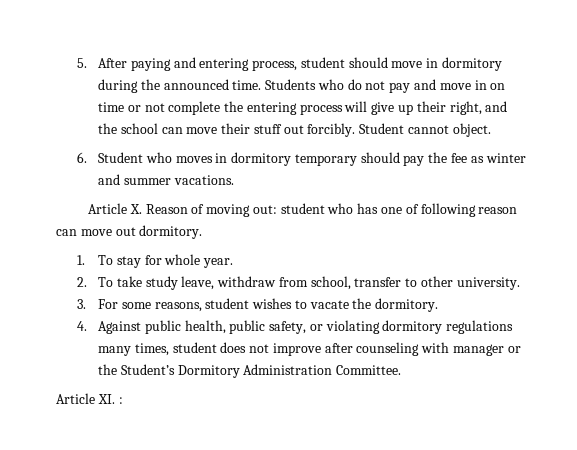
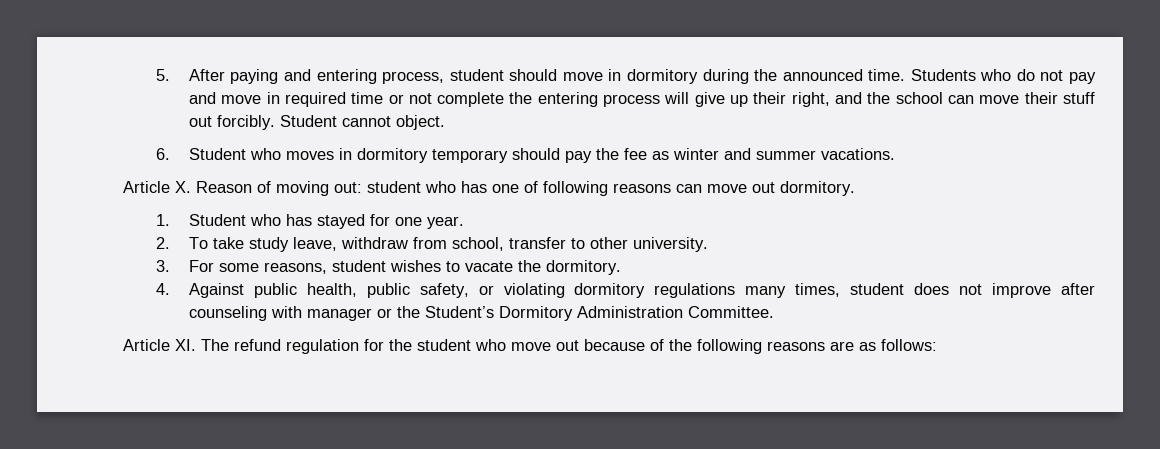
[490,83,506,90] on -> [284,92,346,107] required
[478,207,518,214] reason -> [613,183,671,193] reasons
[97,254,201,268] To stay for whole -> [188,214,422,229] Student who has stayed for one
[118,397,123,404] : -> [201,339,937,354] The refund regulation for the student who move out because of the following reasons are as follows:

